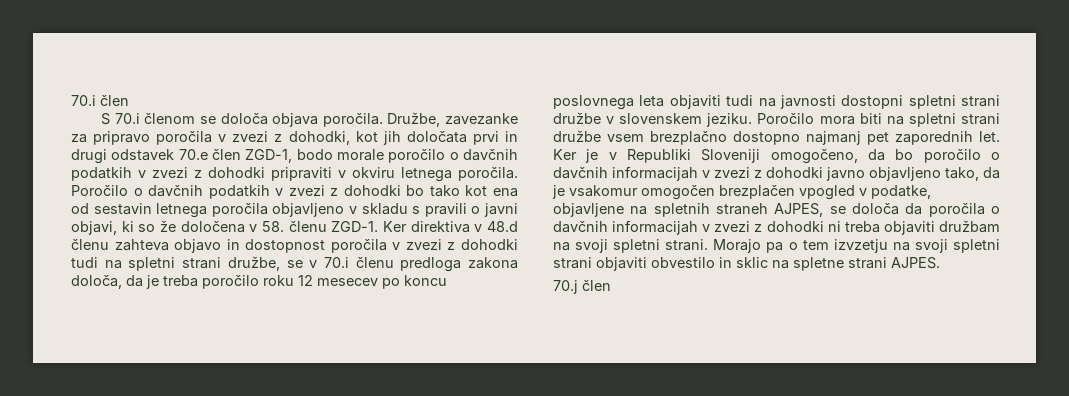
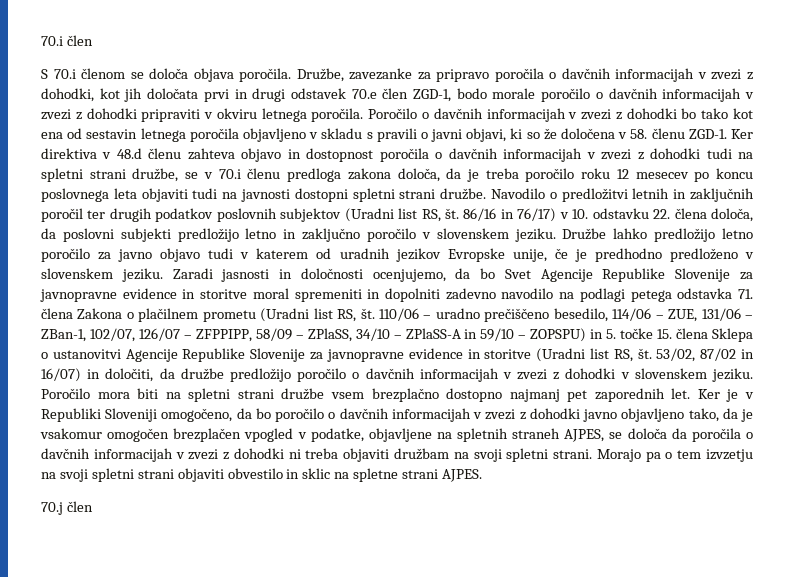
(213, 138) none -> [549,68,695,82] o davčnih informacijah
[71,167,132,181] podatkih -> [662,88,742,102] informacijah
[208,185,270,199] podatkih -> [486,108,566,122] informacijah
(387, 246) none -> [435,148,583,162] o davčnih informacijah
[553,112,601,124] družbe -> [440,188,754,202] [41,208,754,222] [41,228,753,242] [41,248,754,262] [41,268,753,282] [40,288,753,302] [41,308,754,322] [41,328,754,342] [41,348,754,362] [41,368,616,382] družbe. Navodilo o predložitvi letnih in zaključnih poročil ter drugih podatkov poslovnih subjektov (Uradni list RS, št. 86/16 in 76/17) v 10. odstavku 22. člena določa, da poslovni subjekti predložijo letno in zaključno poročilo v slovenskem jeziku. Družbe lahko predložijo letno poročilo za javno objavo tudi v katerem od uradnih jezikov Evropske unije, če je predhodno predloženo v slovenskem jeziku. Zaradi jasnosti in določnosti ocenjujemo, da bo Svet Agencije Republike Slovenije za javnopravne evidence in storitve moral spremeniti in dopolniti zadevno navodilo na podlagi petega odstavka 71. člena Zakona o plačilnem prometu (Uradni list RS, št. 110/06 – uradno prečiščeno besedilo, 114/06 – ZUE, 131/06 – ZBan-1, 102/07, 126/07 – ZFPPIPP, 58/09 – ZPlaSS, 34/10 – ZPlaSS-A in 59/10 – ZOPSPU) in 5. točke 15. člena Sklepa o ustanovitvi Agencije Republike Slovenije za javnopravne evidence in storitve (Uradni list RS, št. 53/02, 87/02 in 16/07) in določiti, da družbe predložijo poročilo o davčnih informacijah v zvezi z dohodki

